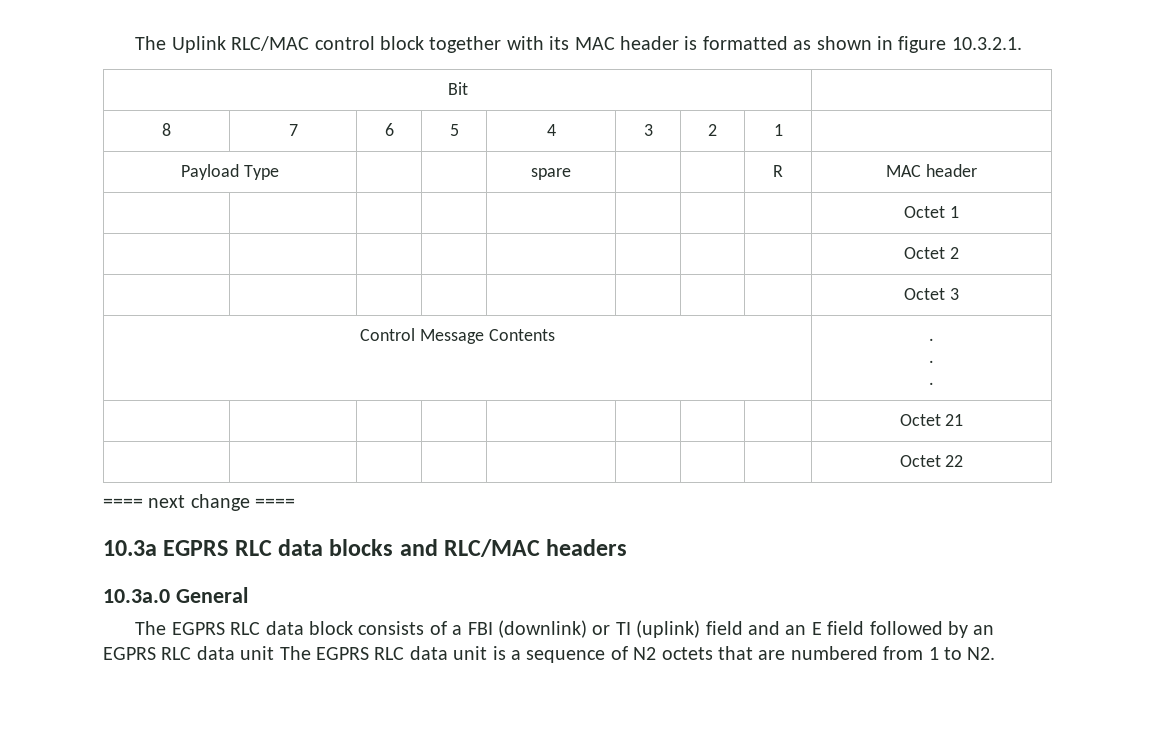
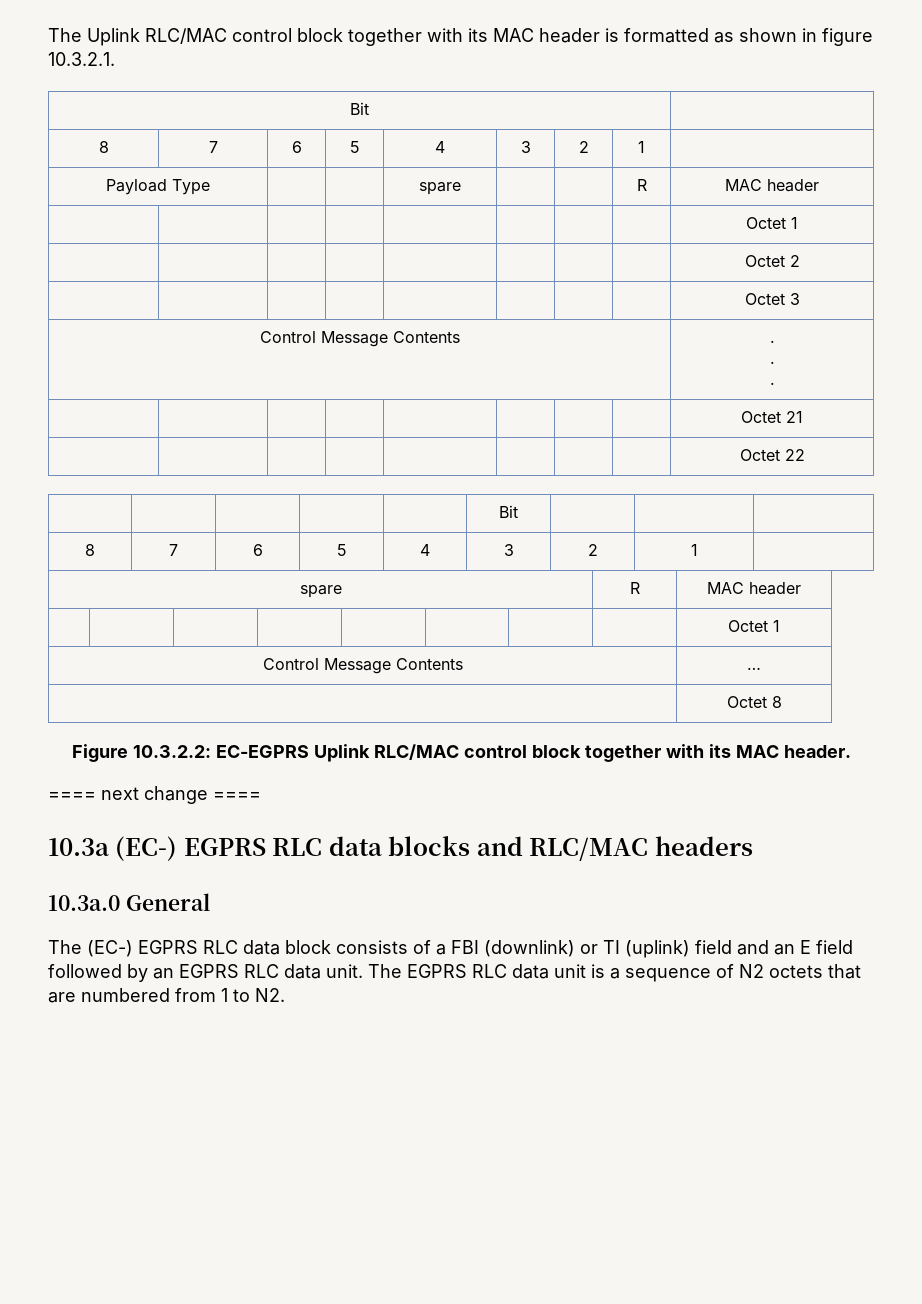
(964, 461) none -> [499,505,518,518] [85,544,95,556] [169,544,178,556] [252,544,263,556] [336,544,347,556] [420,544,430,556] [503,544,514,556] [587,544,598,556] [690,544,698,556] [299,585,342,598] [629,582,640,594] [707,582,801,595] [728,620,780,632] [262,658,463,674] [747,667,761,670] [726,696,782,708] [71,744,851,762] // | | | | | Bit | | | // 8 | 7 | 6 | 5 | 4 | 3 | 2 | 1 | // spare | R | MAC header // | | | | | | | | Octet 1 // Control Message Contents | … // | Octet 8 // Figure 10.3.2.2: EC-EGPRS Uplink RLC/MAC control block together with its MAC header.
(157, 548) none -> [115,836,178,861] (EC-)
(167, 628) none -> [87,940,133,957] (EC-)
[240,646,275,660] unit -> [326,964,363,978] unit.

